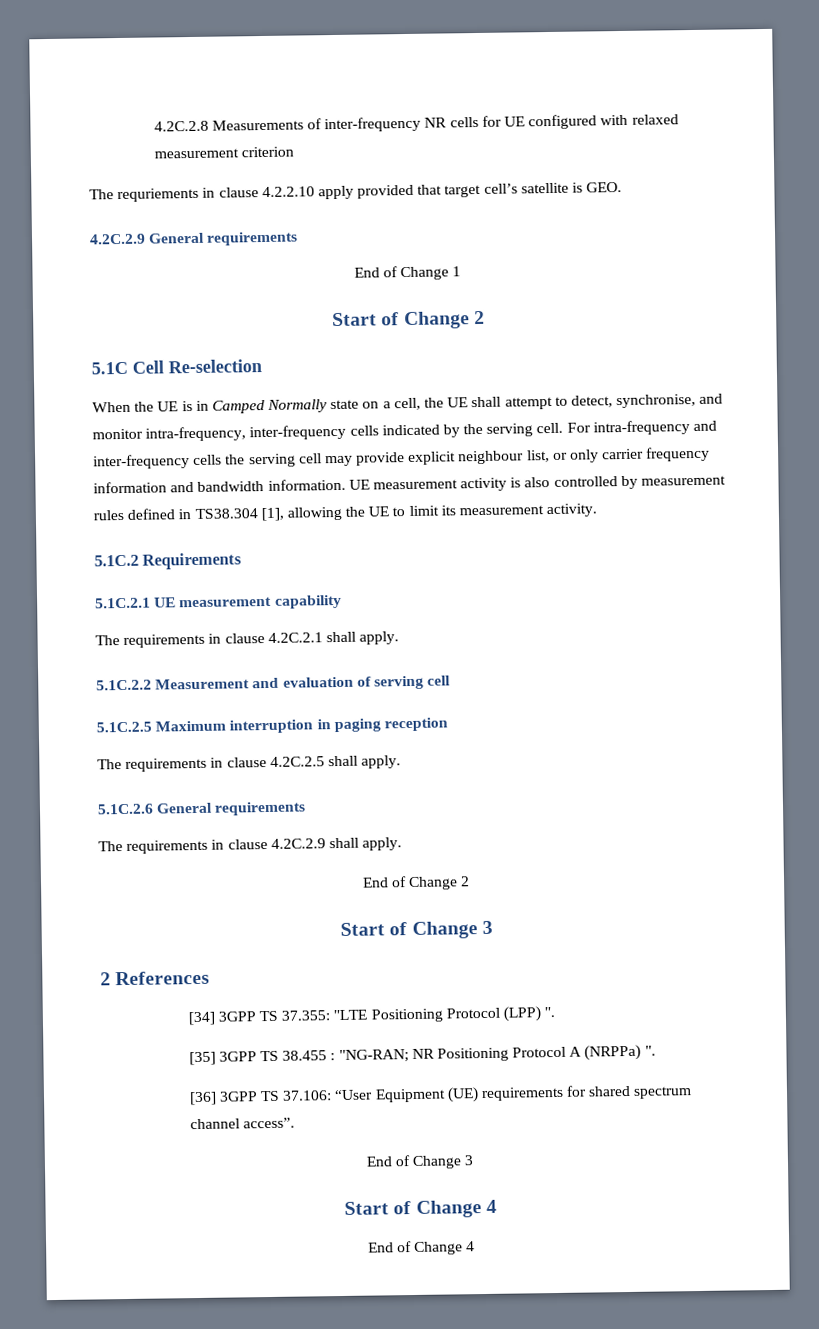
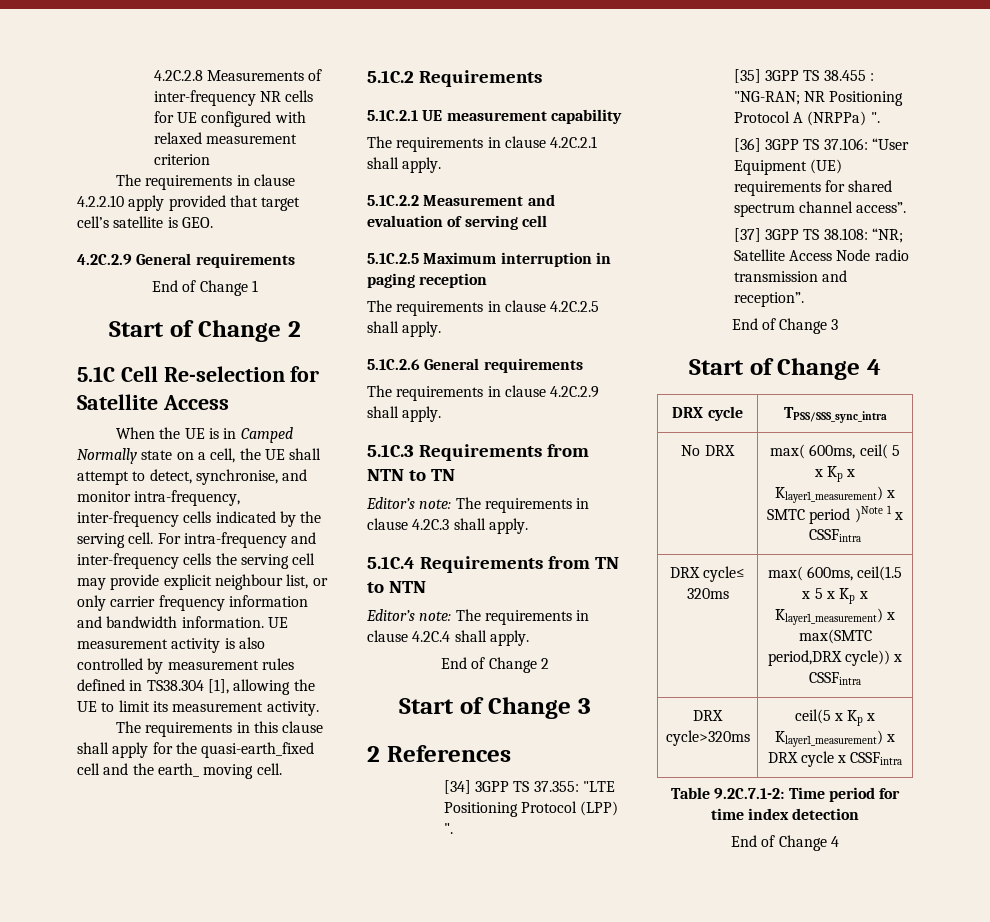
[117,187,200,203] requriements -> [145,175,233,190] requirements
(262, 366) none -> [290,366,320,382] [77,394,229,410] for Satellite Access
(598, 510) none -> [116,721,324,737] [77,742,315,758] [77,763,282,779] // The requirements in this clause shall apply for the quasi-earth_fixed cell and the earth_ moving cell.
(403, 844) none -> [367,444,589,461] [367,469,455,481] [366,497,590,513] [367,518,528,534] [367,556,619,573] [367,581,426,593] [366,609,590,625] [367,630,529,646] // 5.1C.3 Requirements from NTN to TN // Editor’s note: The requirements in clause 4.2C.3 shall apply. // 5.1C.4 Requirements from TN to NTN // Editor’s note: The requirements in clause 4.2C.4 shall apply.
(295, 1123) none -> [733,228,904,243] [733,249,909,261] [733,270,848,282] [733,292,804,307] // [37] 3GPP TS 38.108: “NR; Satellite Access Node radio transmission and reception”.
(497, 1206) none -> [672,406,743,421] [783,407,887,423] [681,445,735,456] [770,444,900,459] [813,466,856,482] [774,486,896,503] [766,505,904,524] [809,529,861,542] [669,566,746,582] [686,588,729,599] [767,566,903,581] [801,588,868,604] [774,608,896,625] [798,629,872,644] [767,650,903,666] [809,672,861,685] [693,710,723,721] [665,730,750,746] [794,709,876,726] [774,730,896,747] [767,751,903,767] [670,787,901,802] [710,808,860,820] // DRX cycle | TPSS/SSS_sync_intra // No DRX | max( 600ms, ceil( 5 x Kp x Klayer1_measurement) x SMTC period )Note 1 x CSSFintra // DRX cycle≤ 320ms | max( 600ms, ceil(1.5 x 5 x Kp x Klayer1_measurement) x max(SMTC period,DRX cycle)) x CSSFintra // DRX cycle>320ms | ceil(5 x Kp x Klayer1_measurement) x DRX cycle x CSSFintra // Table 9.2C.7.1-2: Time period for time index detection

